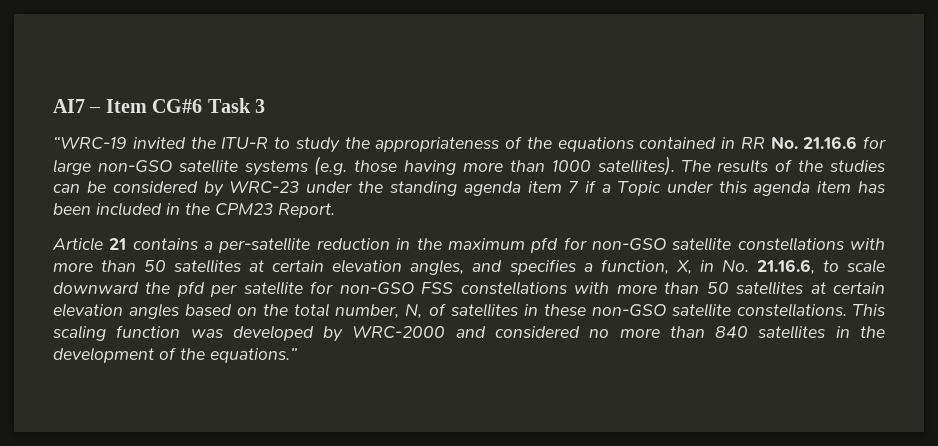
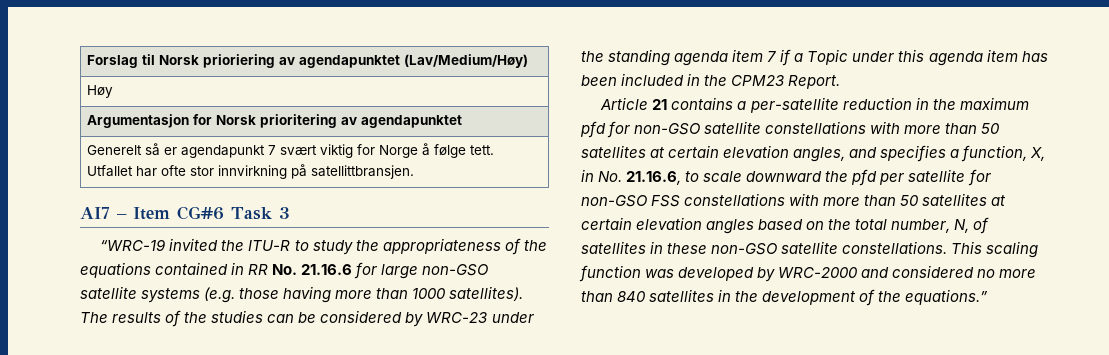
(53, 106) none -> [86,54,528,68] [86,85,113,98] [86,114,462,128] [86,143,494,158] [86,164,414,179] Forslag til Norsk prioriering av agendapunktet (Lav/Medium/Høy) // Høy // Argumentasjon for Norsk prioritering av agendapunktet // Generelt så er agendapunkt 7 svært viktig for Norge å følge tett. Utfallet har ofte stor innvirkning på satellittbransjen. //

